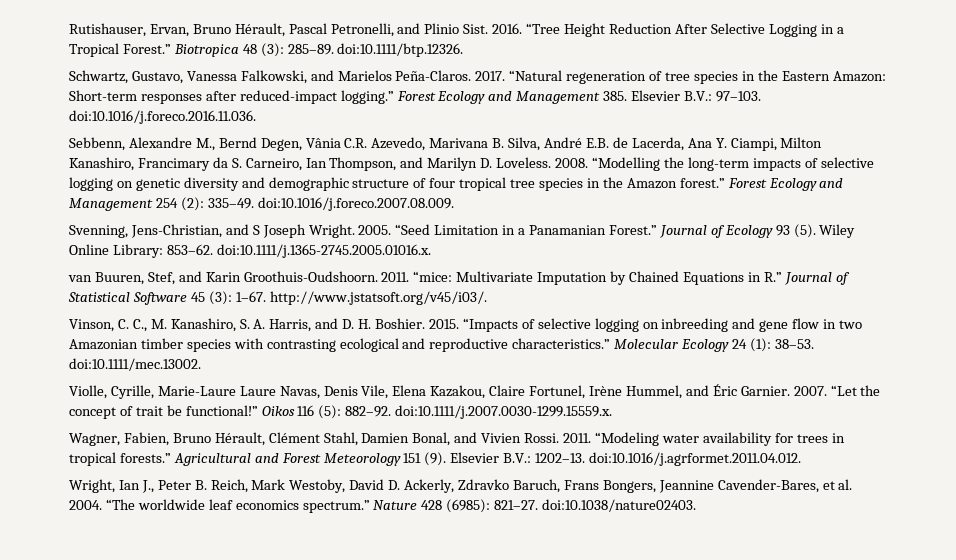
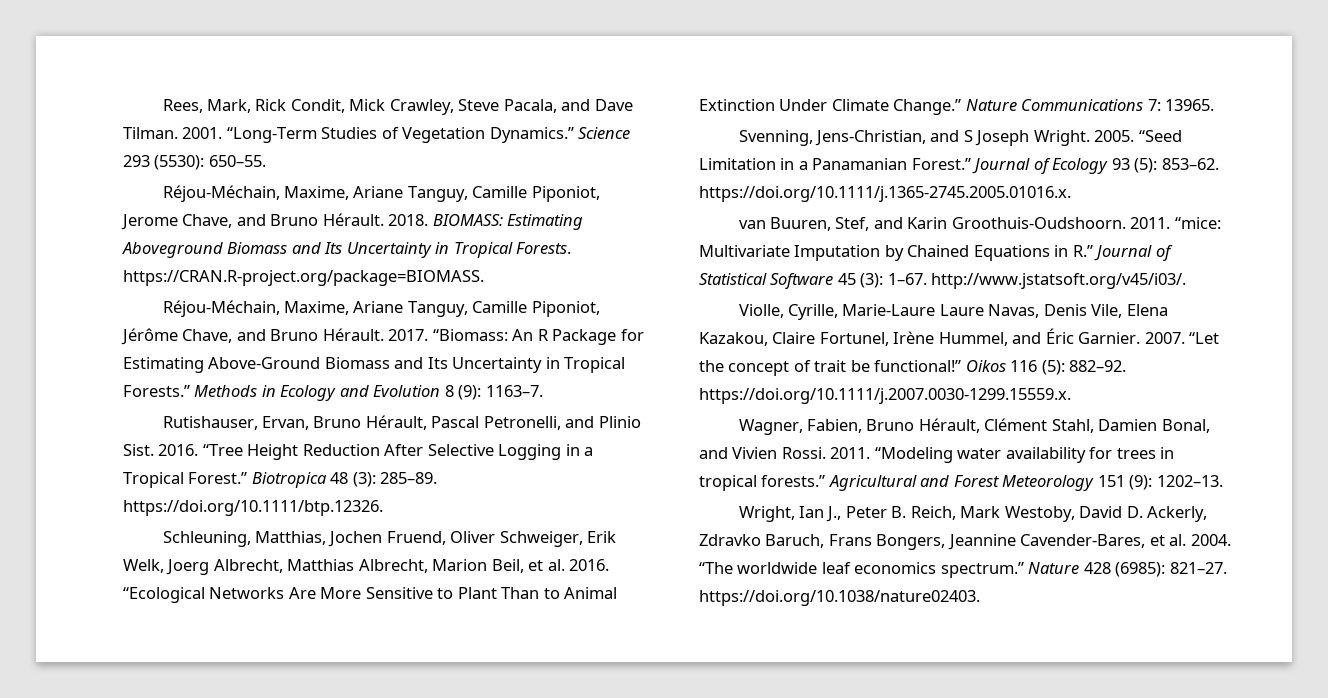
(69, 30) none -> [162,99,633,115] [123,127,631,143] [123,155,266,170] [162,185,600,202] [121,213,584,230] [122,242,572,258] [123,270,484,286] [162,300,600,317] [121,328,644,345] [123,357,626,373] [123,385,543,401] Rees, Mark, Rick Condit, Mick Crawley, Steve Pacala, and Dave Tilman. 2001. “Long-Term Studies of Vegetation Dynamics.” Science 293 (5530): 650–55. // Réjou-Méchain, Maxime, Ariane Tanguy, Camille Piponiot, Jerome Chave, and Bruno Hérault. 2018. BIOMASS: Estimating Aboveground Biomass and Its Uncertainty in Tropical Forests. https://CRAN.R-project.org/package=BIOMASS. // Réjou-Méchain, Maxime, Ariane Tanguy, Camille Piponiot, Jérôme Chave, and Bruno Hérault. 2017. “Biomass: An R Package for Estimating Above-Ground Biomass and Its Uncertainty in Tropical Forests.” Methods in Ecology and Evolution 8 (9): 1163–7. //
[337,43,464,57] [69,70,886,84] [69,90,761,104] [69,110,256,124] [69,137,823,151] [69,157,874,171] [69,177,844,191] [69,197,454,211] doi:10.1111/btp.12326. // Schwartz, Gustavo, Vanessa Falkowski, and Marielos Peña-Claros. 2017. “Natural regeneration of tree species in the Eastern Amazon: Short-term responses after reduced-impact logging.” Forest Ecology and Management 385. Elsevier B.V.: 97–103. doi:10.1016/j.foreco.2016.11.036. // Sebbenn, Alexandre M., Bernd Degen, Vânia C.R. Azevedo, Marivana B. Silva, André E.B. de Lacerda, Ana Y. Ciampi, Milton Kanashiro, Francimary da S. Carneiro, Ian Thompson, and Marilyn D. Loveless. 2008. “Modelling the long-term impacts of selective logging on genetic diversity and demographic structure of four tropical tree species in the Amazon forest.” Forest Ecology and Management 254 (2): 335–49. doi:10.1016/j.foreco.2007.08.009. -> [123,500,383,516] [162,531,617,547] [123,559,610,575] [123,587,618,603] [699,99,1215,115] https://doi.org/10.1111/btp.12326. // Schleuning, Matthias, Jochen Fruend, Oliver Schweiger, Erik Welk, Joerg Albrecht, Matthias Albrecht, Marion Beil, et al. 2016. “Ecological Networks Are More Sensitive to Plant Than to Animal Extinction Under Climate Change.” Nature Communications 7: 13965.
[793,224,856,238] [69,244,431,258] (5). Wiley Online Library: 853–62. doi:10.1111/j.1365-2745.2005.01016.x. -> [1134,158,1219,173] [699,186,1071,202] (5): 853–62. https://doi.org/10.1111/j.1365-2745.2005.01016.x.
[69,318,863,332] [69,338,814,352] [69,358,201,371] // Vinson, C. C., M. Kanashiro, S. A. Harris, and D. H. Boshier. 2015. “Impacts of selective logging on inbreeding and gene flow in two Amazonian timber species with contrasting ecological and reproductive characteristics.” Molecular Ecology 24 (1): 38–53. doi:10.1111/mec.13002. -> (1187, 281) none
[395,405,613,419] doi:10.1111/j.2007.0030-1299.15559.x. -> [699,388,1071,404] https://doi.org/10.1111/j.2007.0030-1299.15559.x.
[424,452,532,466] (9). Elsevier B.V.: -> [1129,475,1153,490] (9):
[589,452,802,466] doi:10.1016/j.agrformet.2011.04.012. -> (1223, 481) none
[542,499,697,512] doi:10.1038/nature02403. -> [699,590,980,606] https://doi.org/10.1038/nature02403.

